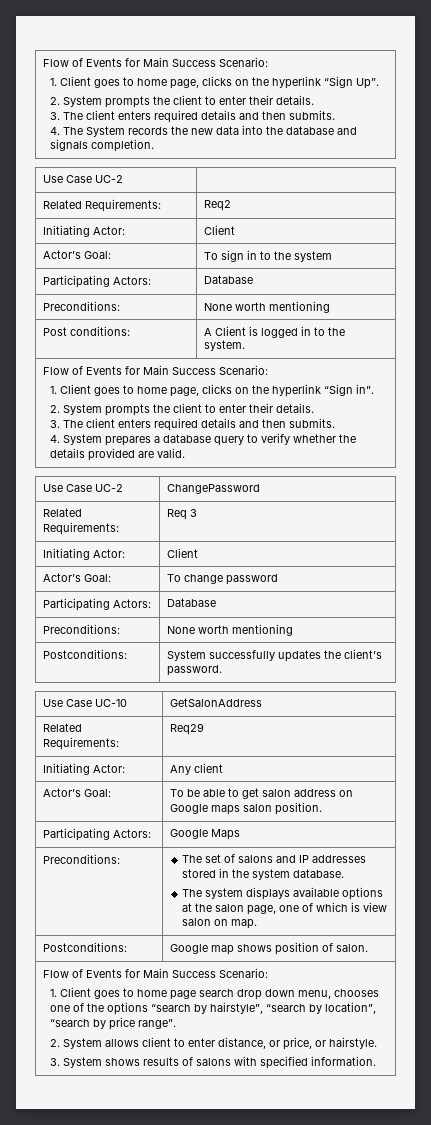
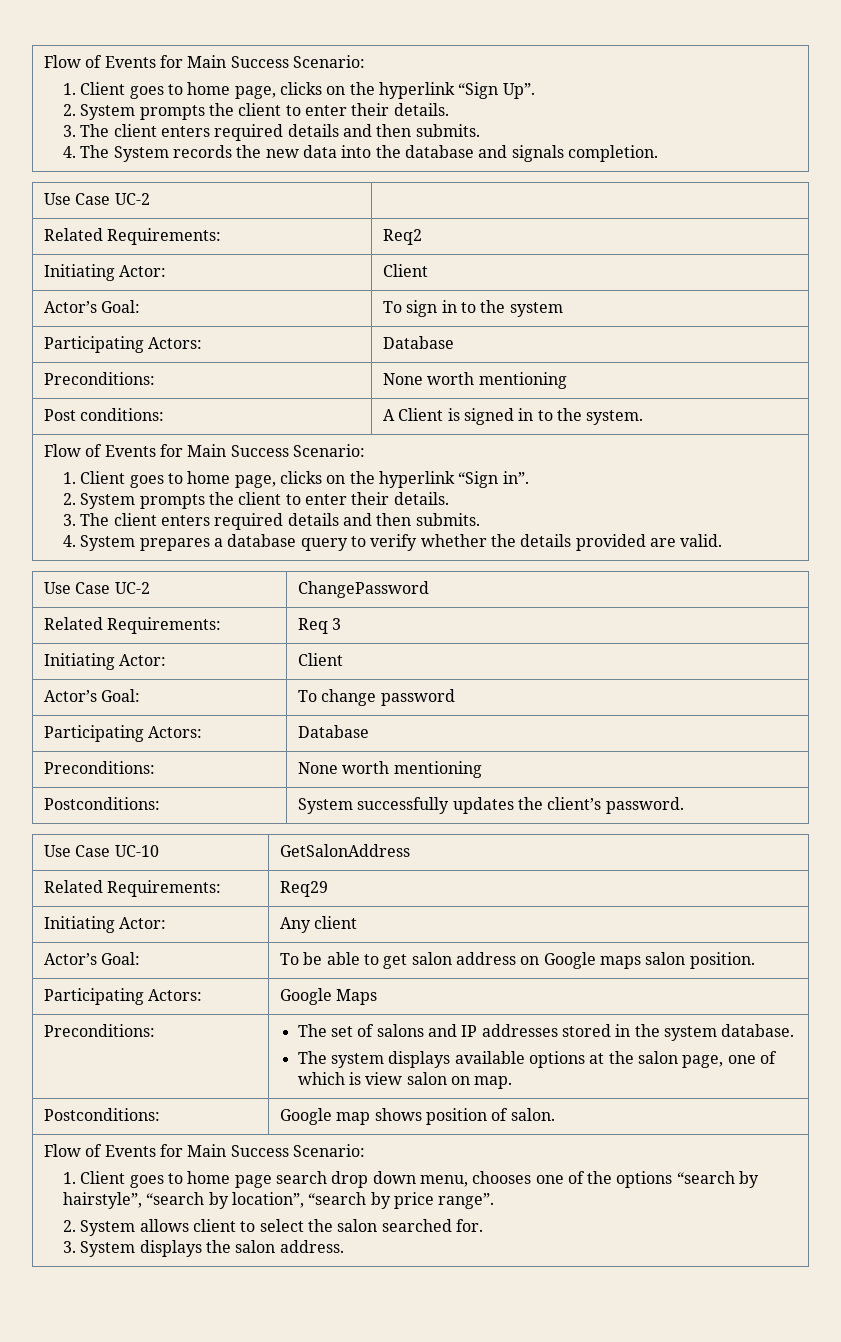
[260,328,298,338] logged -> [464,408,515,425] signed
[188,1037,378,1050] [50,1056,377,1069] enter distance, or price, or hairstyle. // 3. System shows results of salons with specified information. -> [259,1219,483,1232] [62,1240,344,1257] select the salon searched for. // 3. System displays the salon address.

